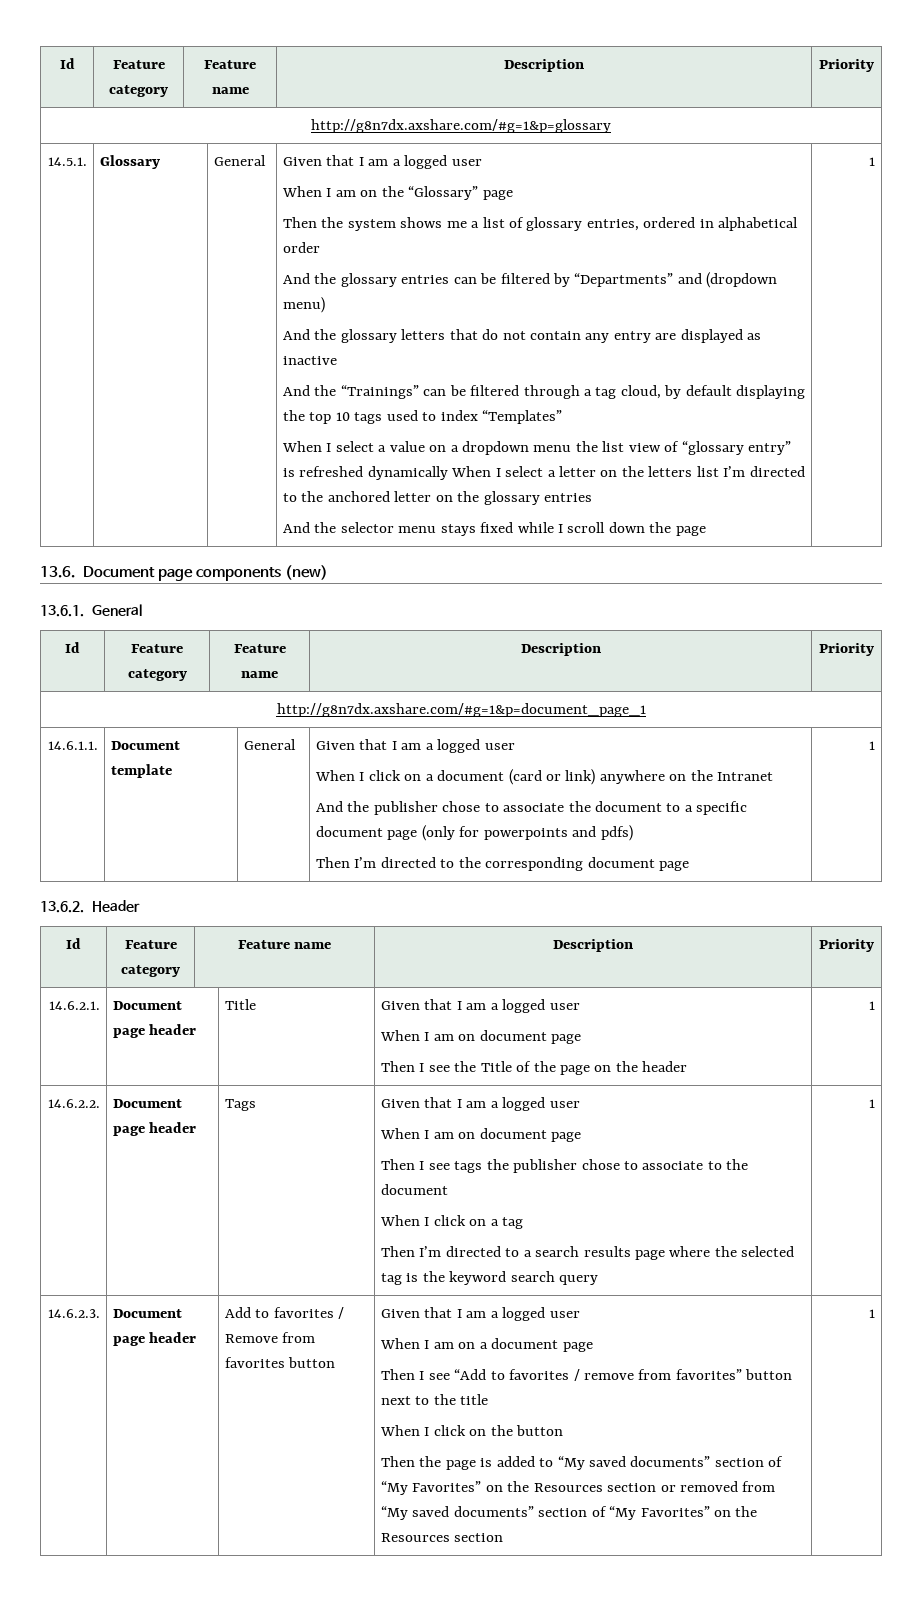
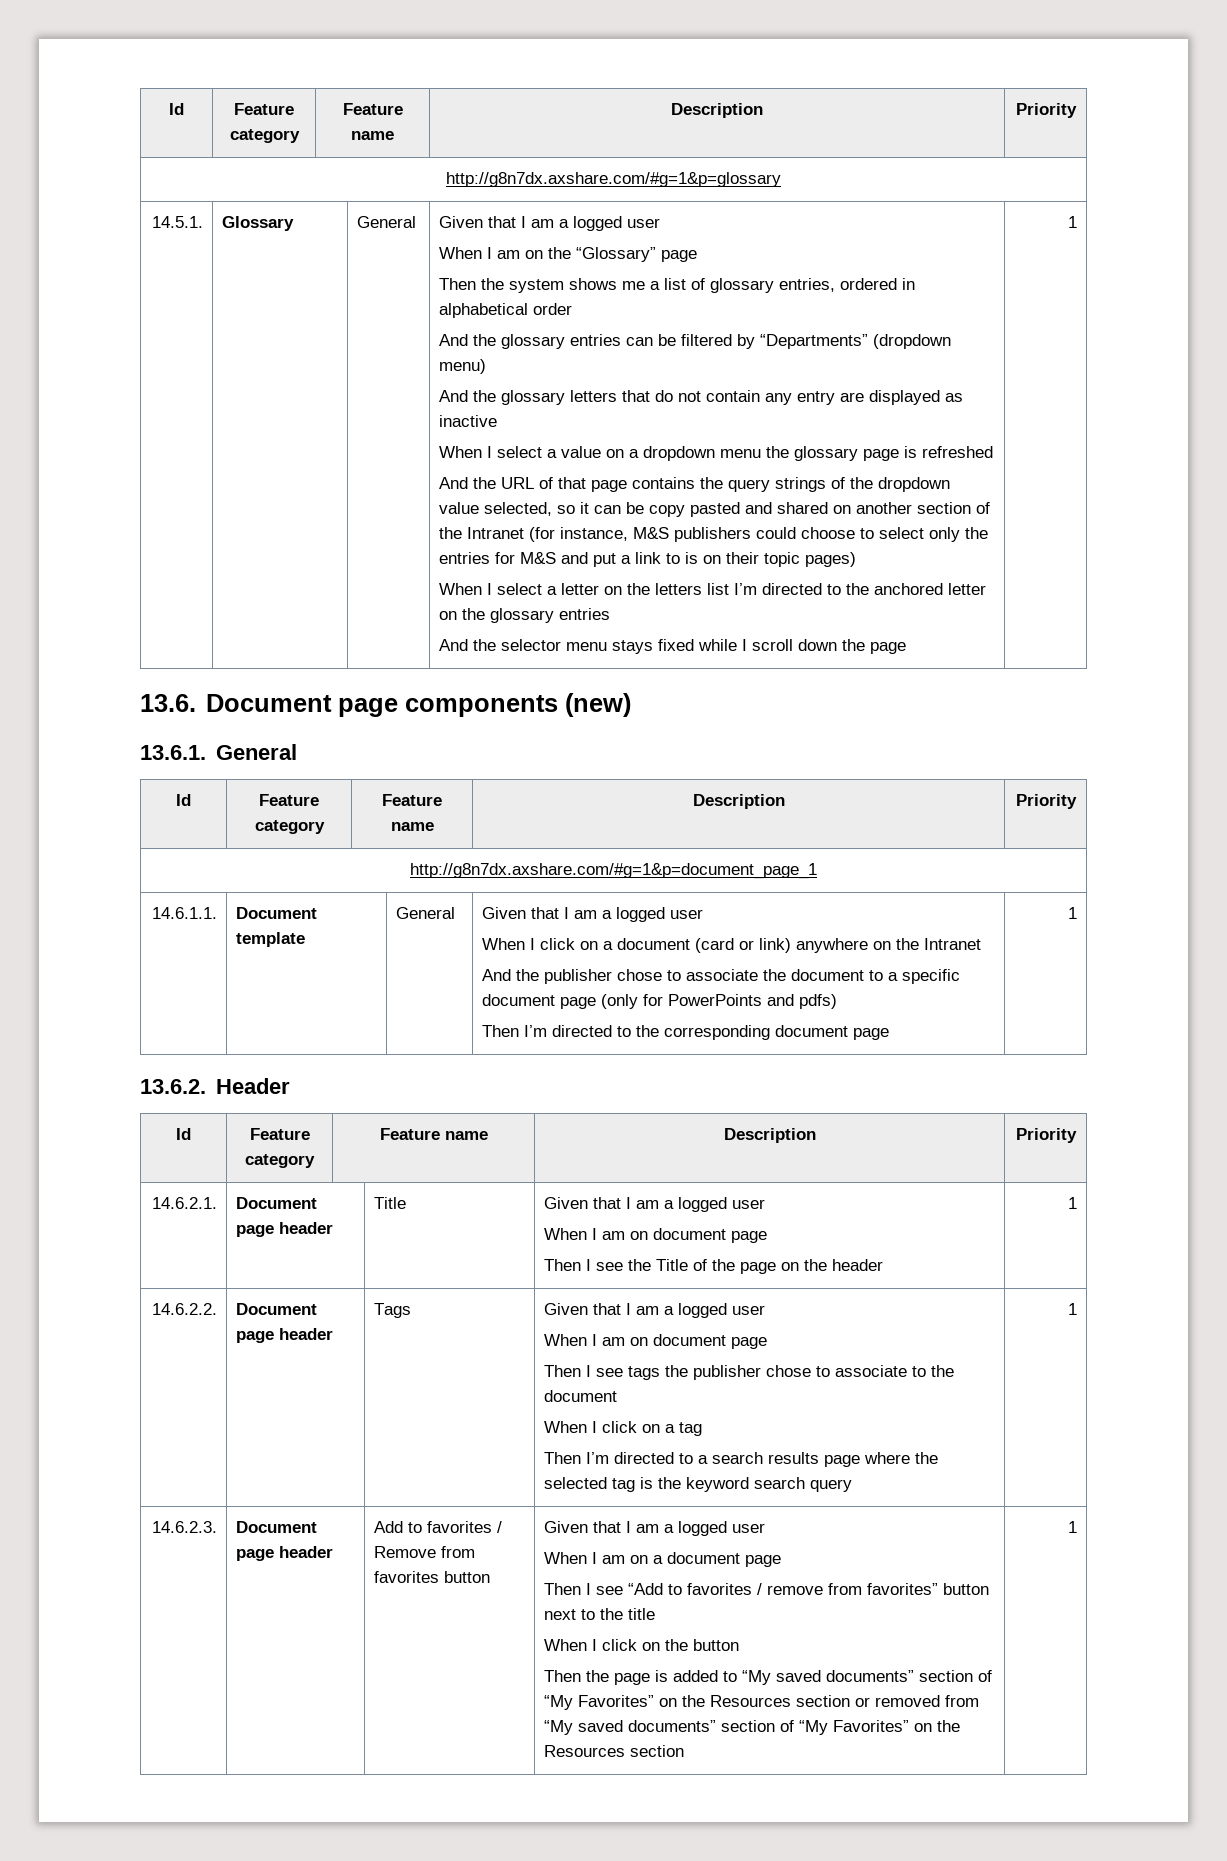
[677,273,702,284] and -> (869, 341) none
[282,385,806,399] [282,410,562,424] // And the “Trainings” can be filtered through a tag cloud, by default displaying the top 10 tags used to index “Templates” -> (498, 421) none
[602,441,792,455] [282,466,448,480] list view of “glossary entry” is refreshed dynamically -> [794,446,994,461] [439,477,951,492] [439,502,991,517] [439,527,989,542] [439,552,857,567] glossary page is refreshed // And the URL of that page contains the query strings of the dropdown value selected, so it can be copy pasted and shared on another section of the Intranet (for instance, M&S publishers could choose to select only the entries for M&S and put a link to is on their topic pages) //
[483,828,568,840] powerpoints -> [668,994,763,1006] PowerPoints

